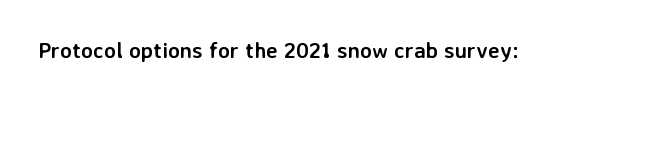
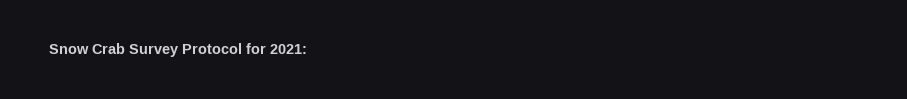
[38,42,519,62] Protocol options for the 2021 snow crab survey: -> [49,43,307,57] Snow Crab Survey Protocol for 2021:

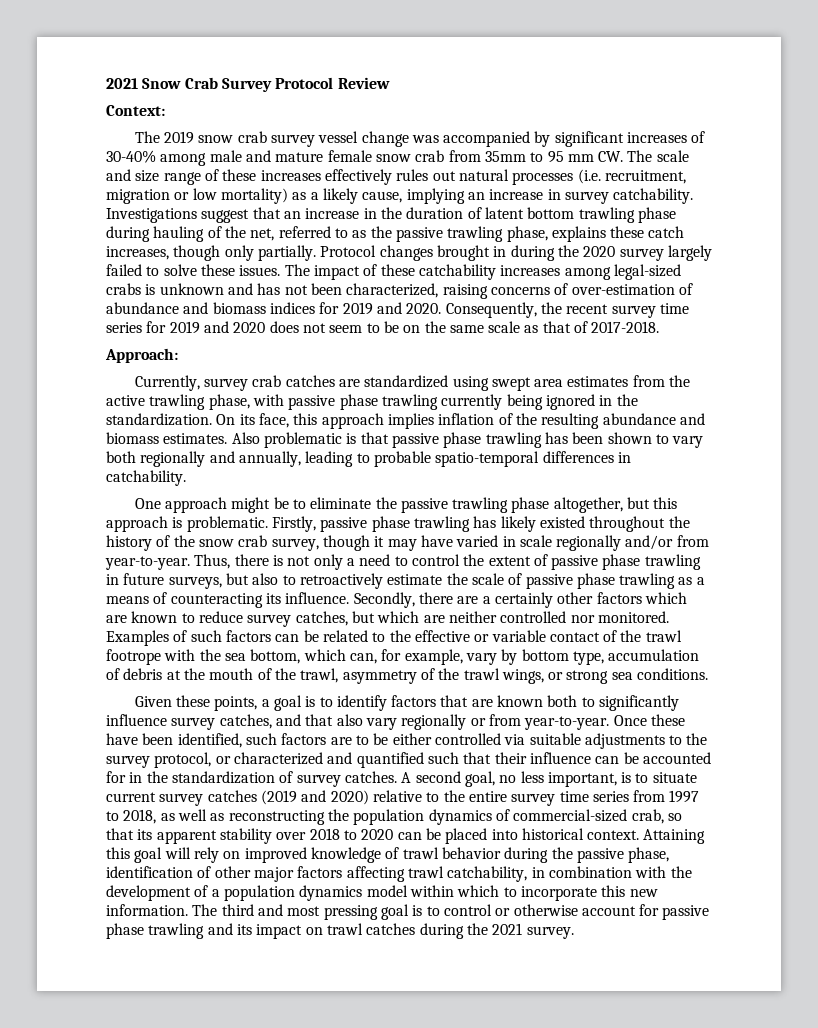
(49, 49) none -> [106,78,138,89] 2021
[246,43,307,54] for 2021: -> [337,77,390,89] [106,105,165,116] [134,131,706,147] [106,150,689,166] [106,169,686,185] [106,188,694,204] [106,207,676,223] [106,226,685,242] [106,245,712,261] [106,264,681,280] [106,283,693,299] [106,302,689,318] [106,321,660,334] [105,348,178,363] [134,375,691,391] [106,394,638,410] [106,413,705,429] [106,432,704,448] [106,451,631,467] [106,470,186,486] [134,497,678,513] [106,516,690,532] [106,535,709,551] [105,554,701,570] [106,573,705,589] [106,592,687,608] [106,611,669,627] [106,630,682,646] [106,649,700,665] [106,668,709,684] [134,695,680,711] [106,714,685,730] [106,733,708,749] [106,752,711,768] [106,771,697,787] [106,790,700,806] [106,809,682,825] [106,828,706,844] [106,847,670,863] [106,866,692,882] [106,885,658,901] [106,904,710,920] [106,923,574,939] Review // Context: // The 2019 snow crab survey vessel change was accompanied by significant increases of 30-40% among male and mature female snow crab from 35mm to 95 mm CW. The scale and size range of these increases effectively rules out natural processes (i.e. recruitment, migration or low mortality) as a likely cause, implying an increase in survey catchability. Investigations suggest that an increase in the duration of latent bottom trawling phase during hauling of the net, referred to as the passive trawling phase, explains these catch increases, though only partially. Protocol changes brought in during the 2020 survey largely failed to solve these issues. The impact of these catchability increases among legal-sized crabs is unknown and has not been characterized, raising concerns of over-estimation of abundance and biomass indices for 2019 and 2020. Consequently, the recent survey time series for 2019 and 2020 does not seem to be on the same scale as that of 2017-2018. // Approach: // Currently, survey crab catches are standardized using swept area estimates from the active trawling phase, with passive phase trawling currently being ignored in the standardization. On its face, this approach implies inflation of the resulting abundance and biomass estimates. Also problematic is that passive phase trawling has been shown to vary both regionally and annually, leading to probable spatio-temporal differences in catchability. // One approach might be to eliminate the passive trawling phase altogether, but this approach is problematic. Firstly, passive phase trawling has likely existed throughout the history of the snow crab survey, though it may have varied in scale regionally and/or from year-to-year. Thus, there is not only a need to control the extent of passive phase trawling in future surveys, but also to retroactively estimate the scale of passive phase trawling as a means of counteracting its influence. Secondly, there are a certainly other factors which are known to reduce survey catches, but which are neither controlled nor monitored. Examples of such factors can be related to the effective or variable contact of the trawl footrope with the sea bottom, which can, for example, vary by bottom type, accumulation of debris at the mouth of the trawl, asymmetry of the trawl wings, or strong sea conditions. // Given these points, a goal is to identify factors that are known both to significantly influence survey catches, and that also vary regionally or from year-to-year. Once these have been identified, such factors are to be either controlled via suitable adjustments to the survey protocol, or characterized and quantified such that their influence can be accounted for in the standardization of survey catches. A second goal, no less important, is to situate current survey catches (2019 and 2020) relative to the entire survey time series from 1997 to 2018, as well as reconstructing the population dynamics of commercial-sized crab, so that its apparent stability over 2018 to 2020 can be placed into historical context. Attaining this goal will rely on improved knowledge of trawl behavior during the passive phase, identification of other major factors affecting trawl catchability, in combination with the development of a population dynamics model within which to incorporate this new information. The third and most pressing goal is to control or otherwise account for passive phase trawling and its impact on trawl catches during the 2021 survey.

